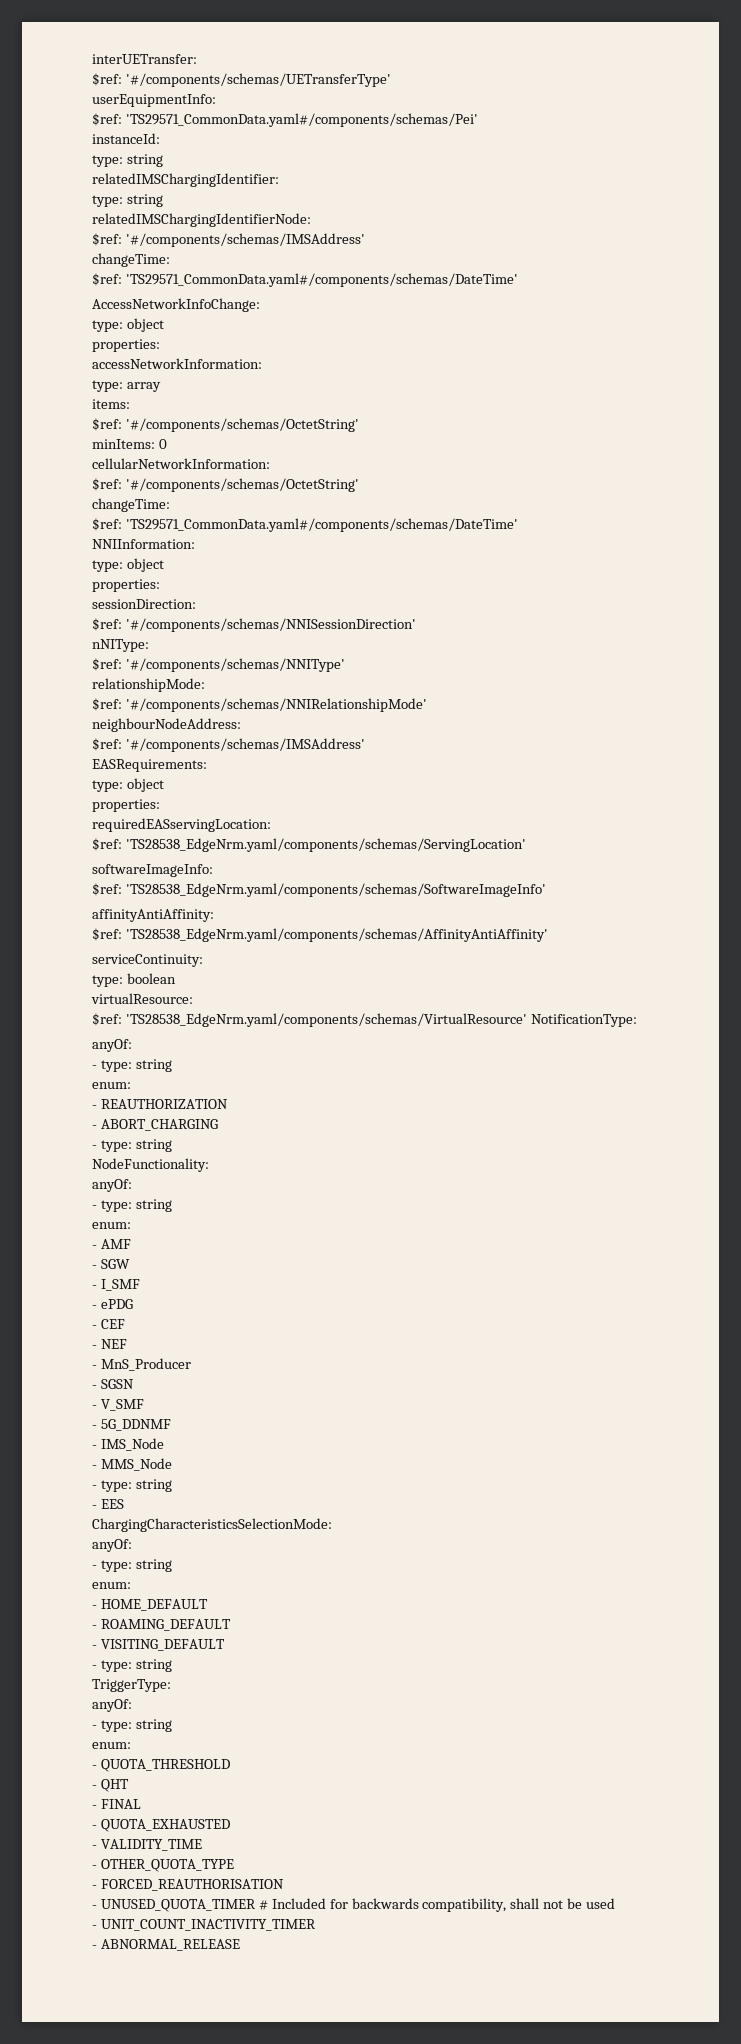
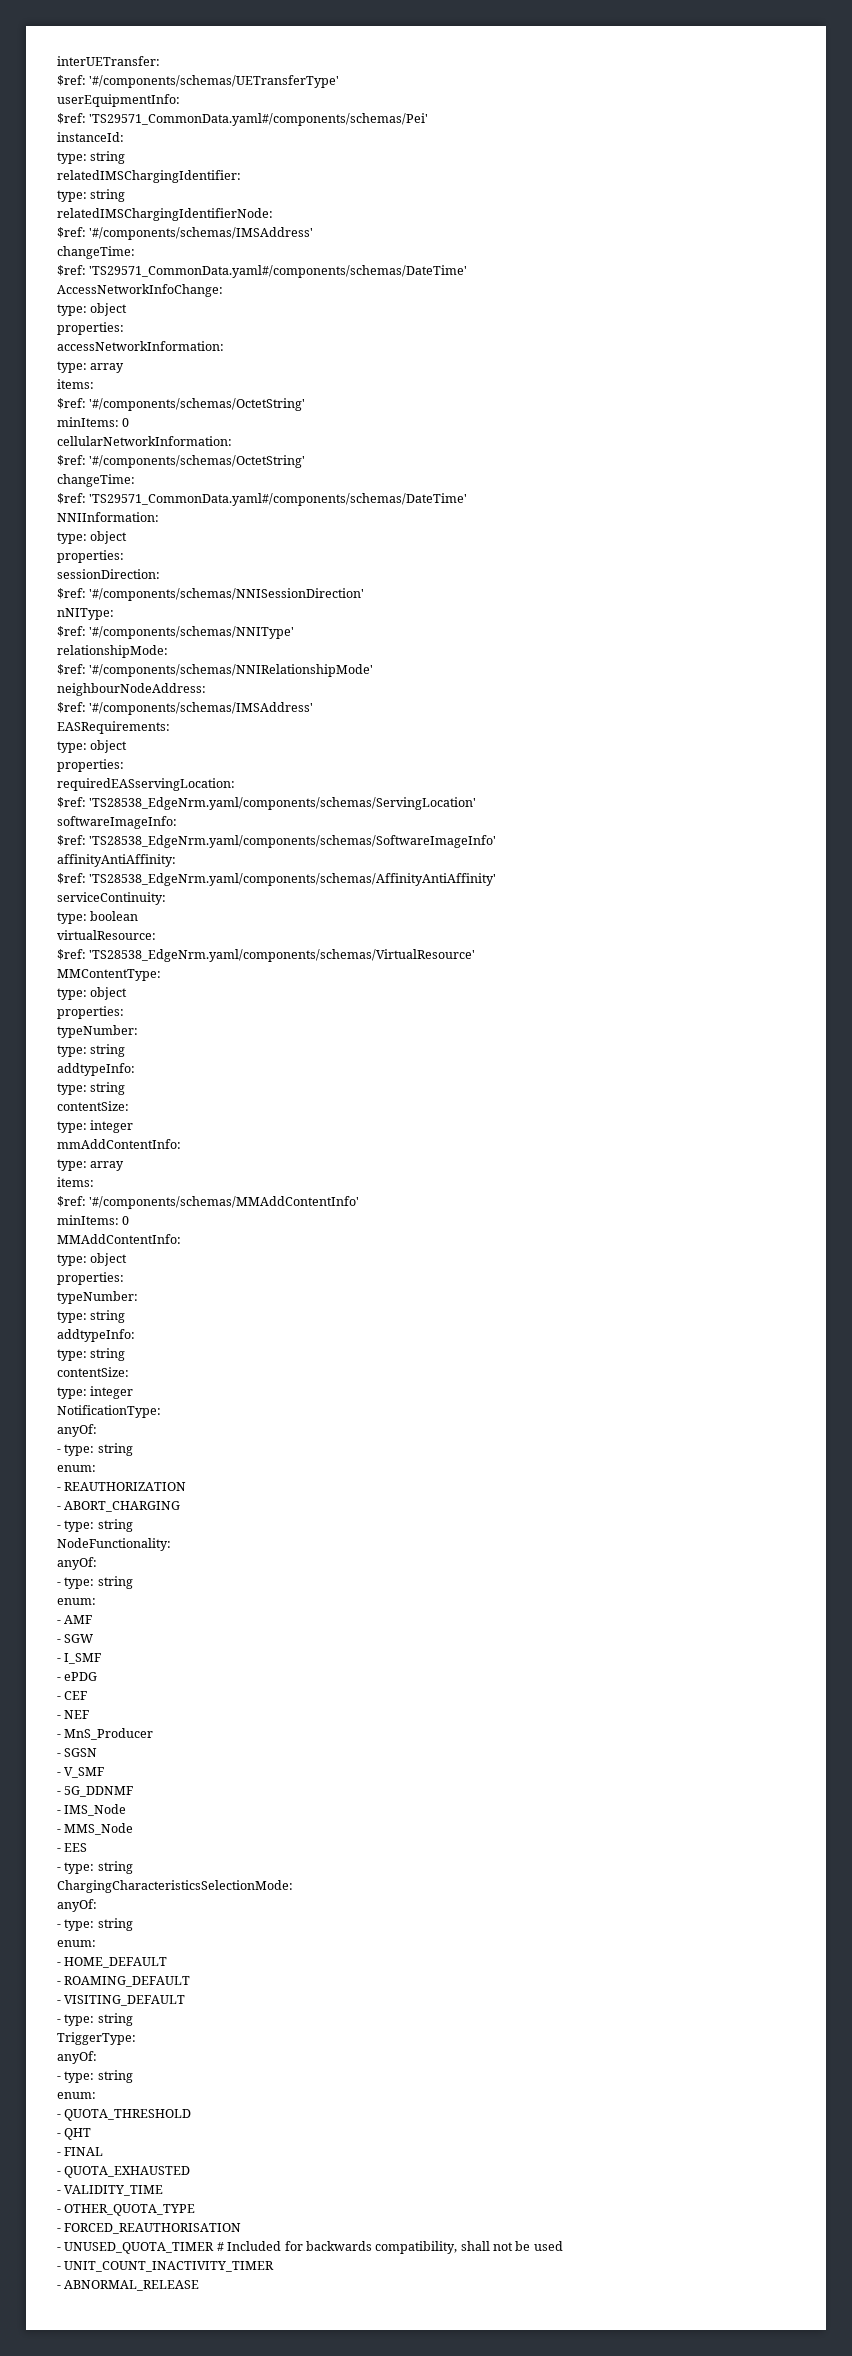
(527, 1020) none -> [57,969,161,981] [57,987,128,1000] [57,1006,124,1019] [57,1025,138,1038] [57,1044,126,1057] [57,1063,135,1076] [57,1082,126,1095] [57,1101,129,1111] [57,1120,134,1133] [57,1139,181,1149] [57,1159,125,1171] [57,1177,94,1187] [57,1196,360,1209] [57,1215,130,1225] [57,1234,181,1244] [57,1253,128,1266] [57,1272,124,1285] [57,1291,138,1304] [57,1310,126,1323] [57,1329,135,1342] [57,1348,126,1361] [57,1367,129,1377] [57,1386,134,1399] // MMContentType: // type: object // properties: // typeNumber: // type: string // addtypeInfo: // type: string // contentSize: // type: integer // mmAddContentInfo: // type: array // items: // $ref: '#/components/schemas/MMAddContentInfo' // minItems: 0 // MMAddContentInfo: // type: object // properties: // typeNumber: // type: string // addtypeInfo: // type: string // contentSize: // type: integer //
[92,1479,172,1492] [92,1499,124,1509] // - type: string // - EES -> [57,1843,88,1852] [57,1861,133,1874] // - EES // - type: string

